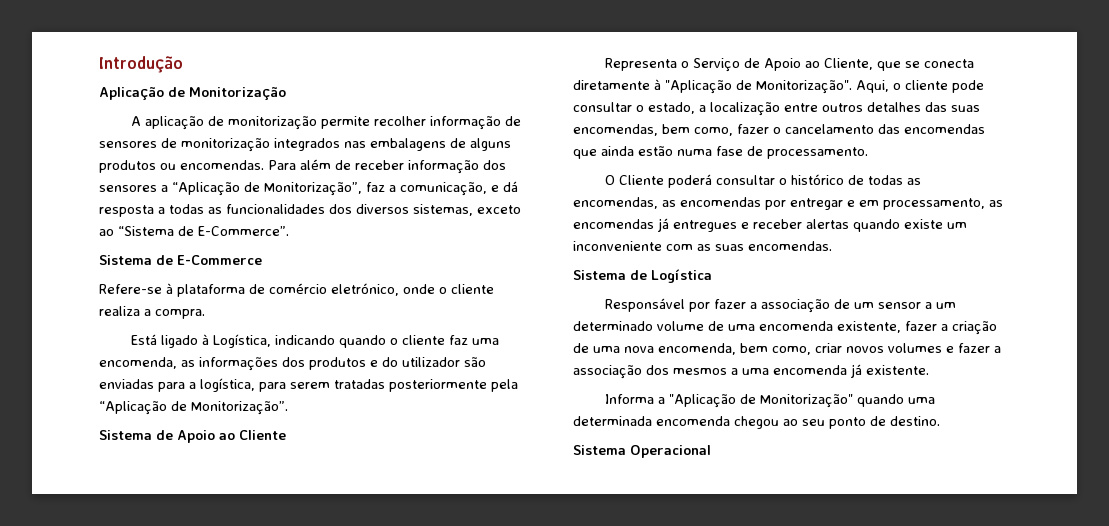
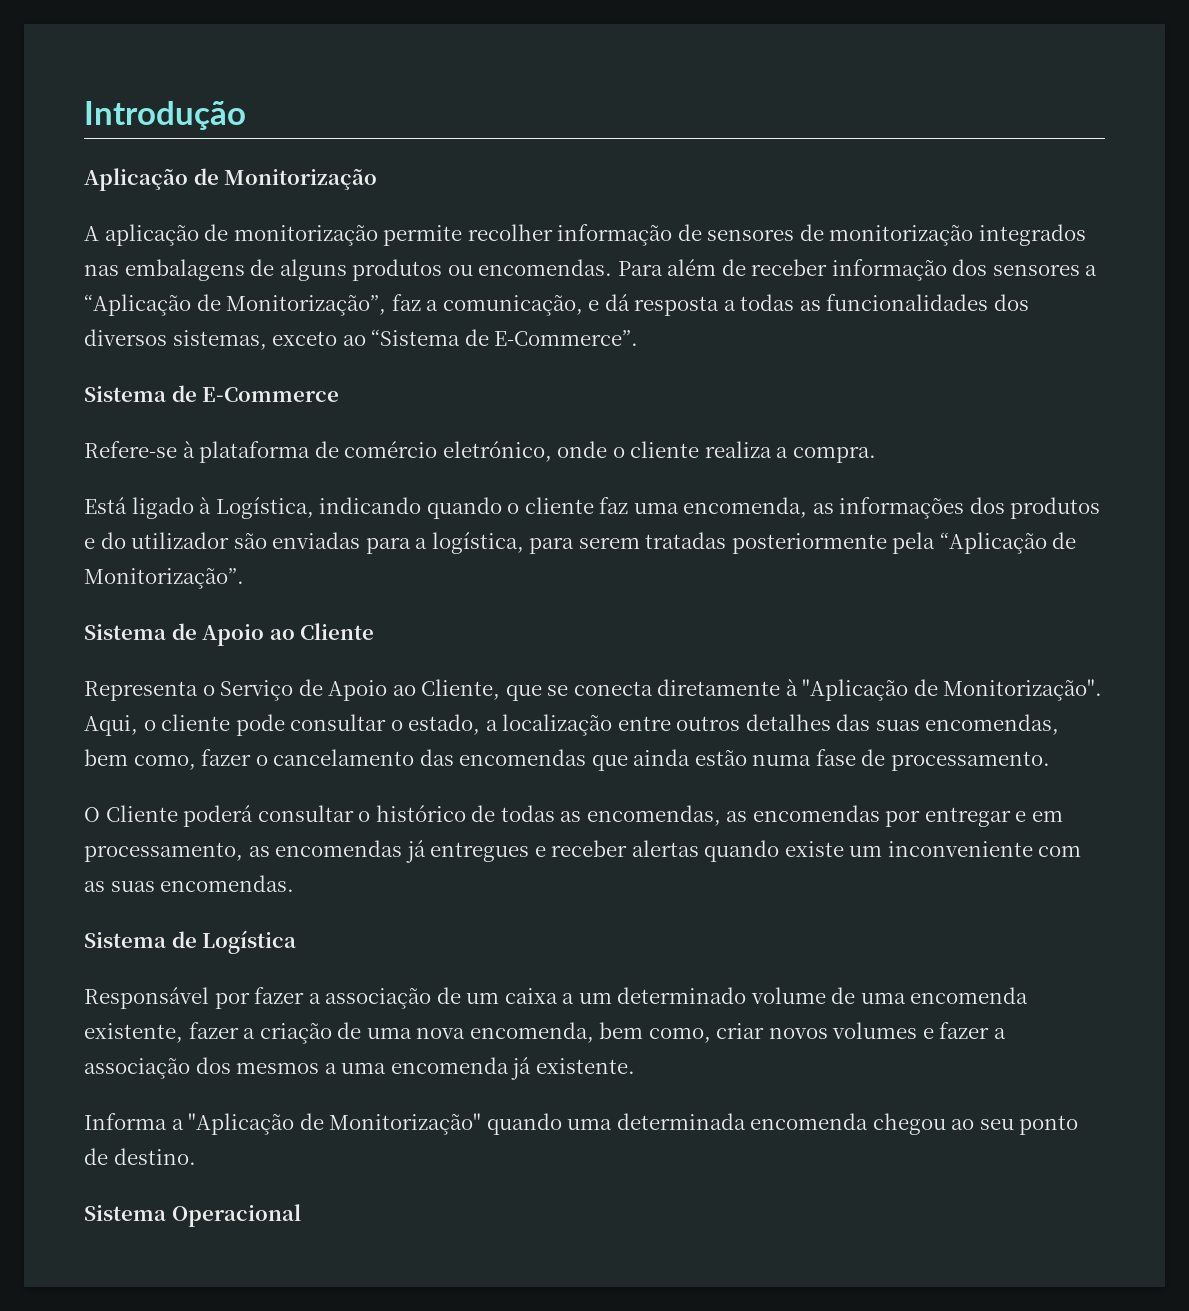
[878,302,922,309] sensor -> [504,988,558,1004] caixa

